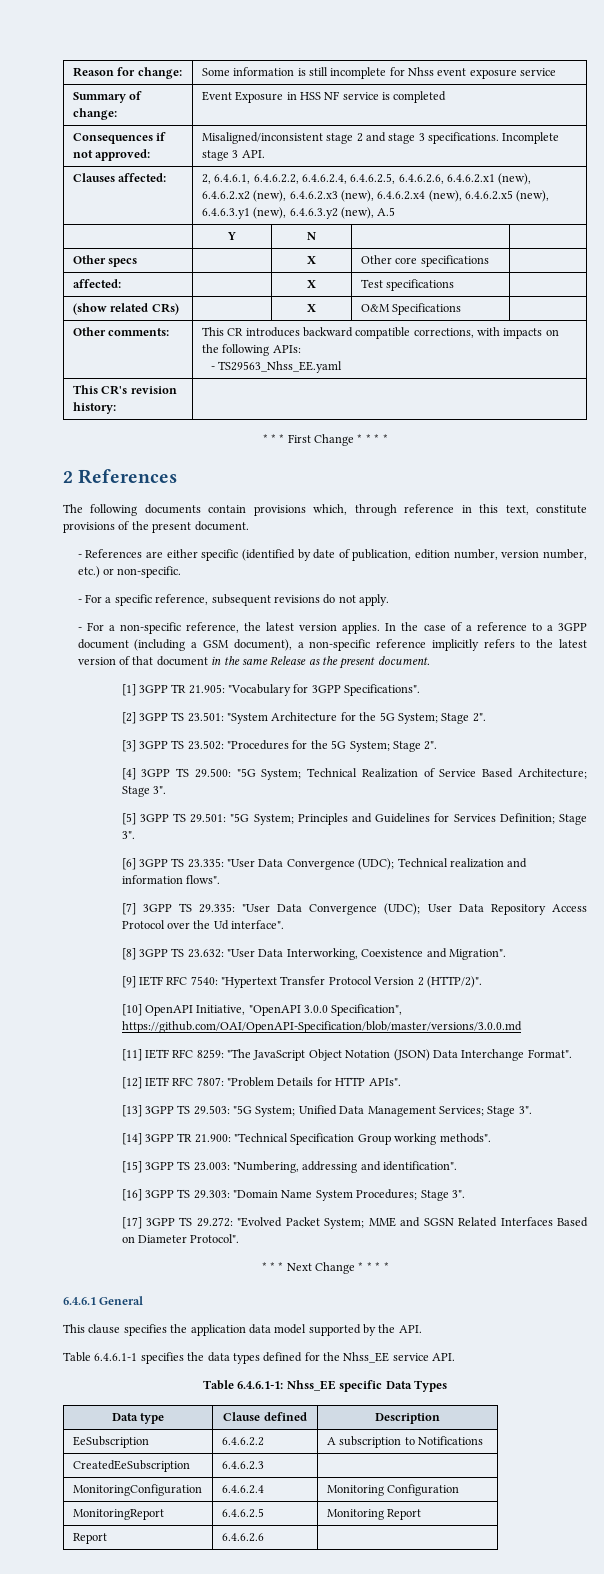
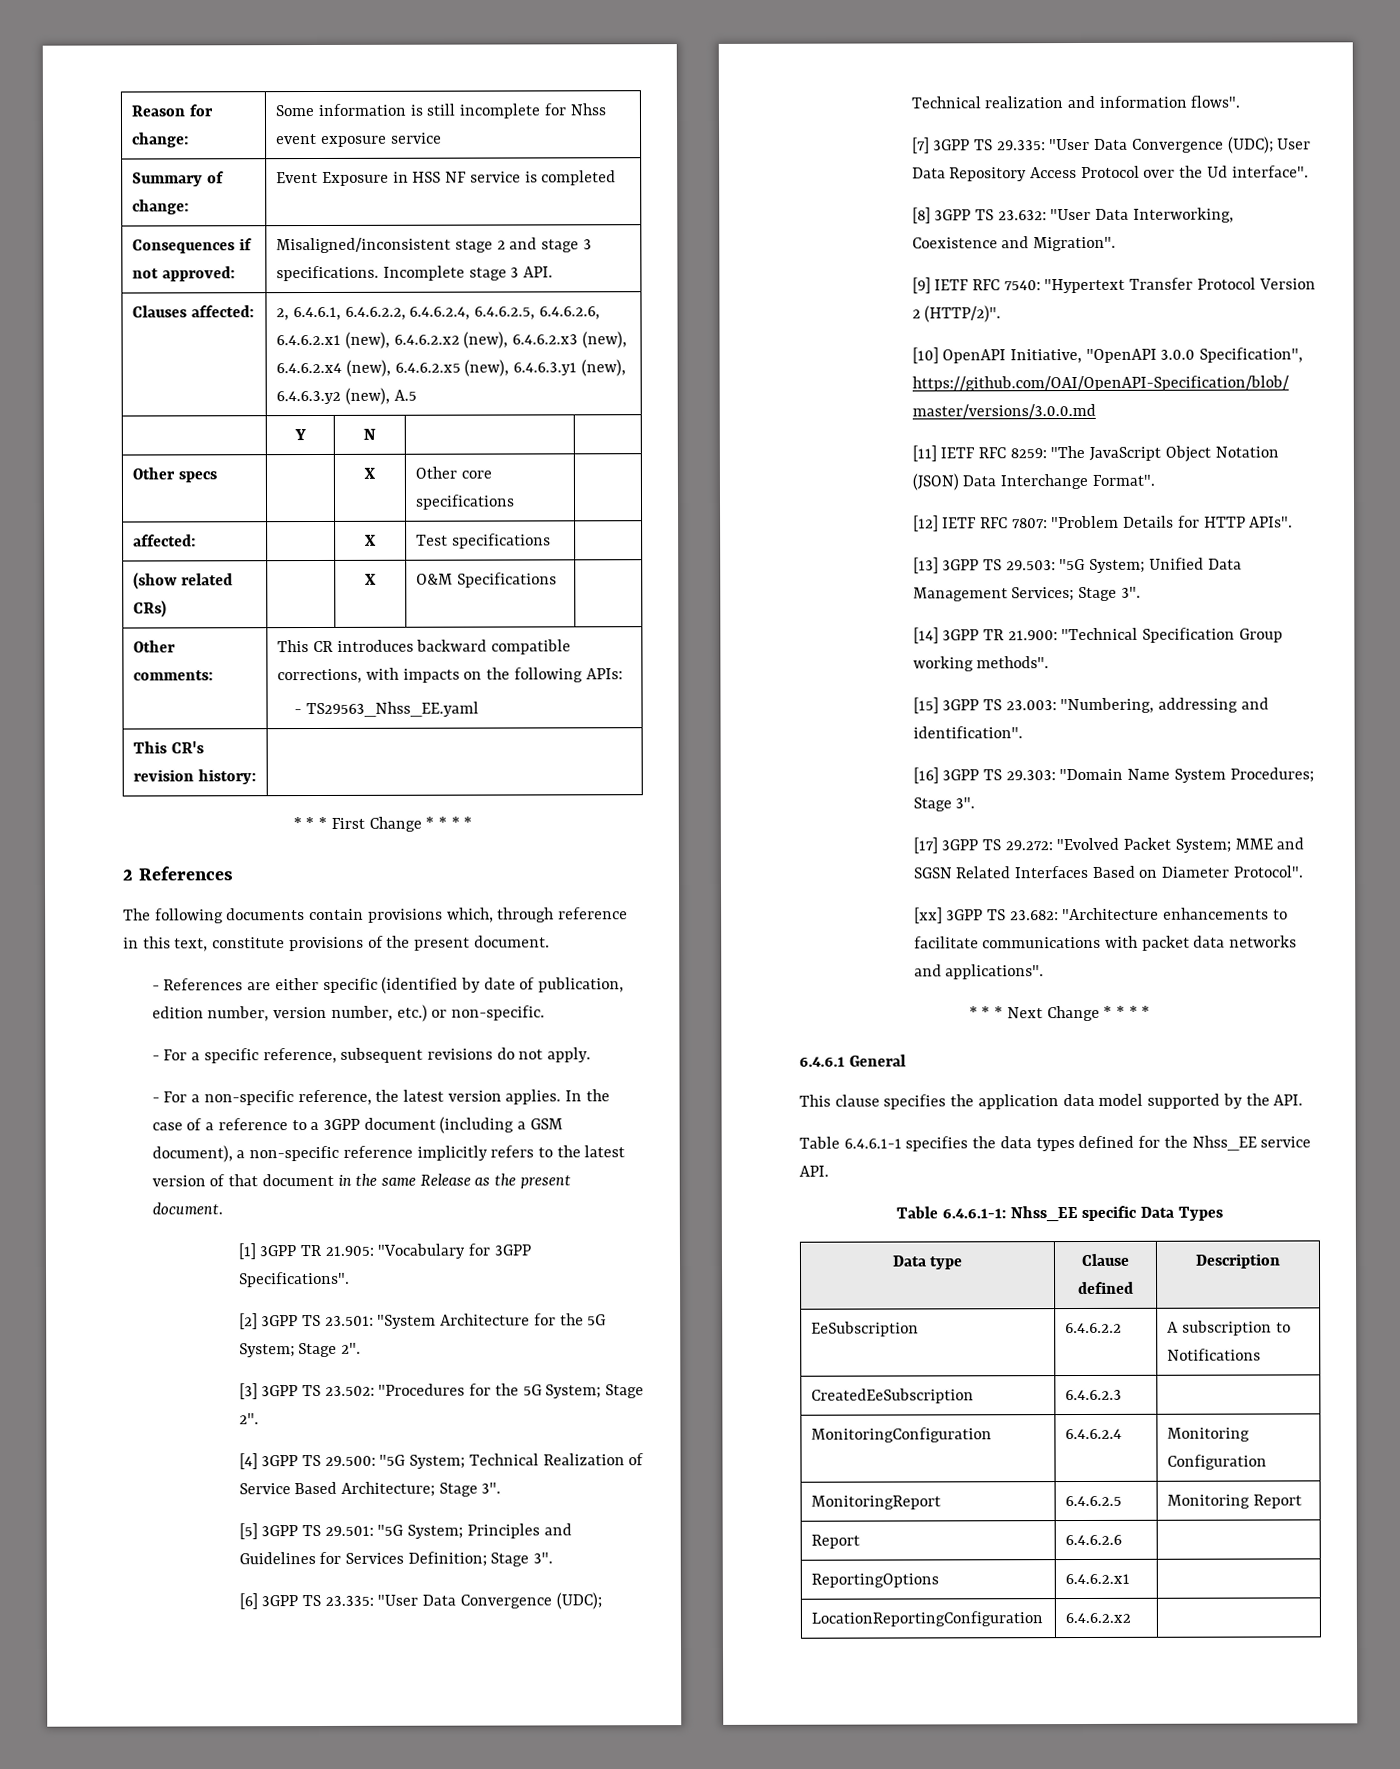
(240, 1238) none -> [913,907,1288,924] [913,935,1298,951] [913,964,1045,980] // [xx] 3GPP TS 23.682: "Architecture enhancements to facilitate communications with packet data networks and applications".
(264, 1537) none -> [811,1573,940,1588] [1065,1573,1131,1585] [811,1611,1044,1627] [1065,1612,1132,1624] // ReportingOptions | 6.4.6.2.x1 | // LocationReportingConfiguration | 6.4.6.2.x2 |

